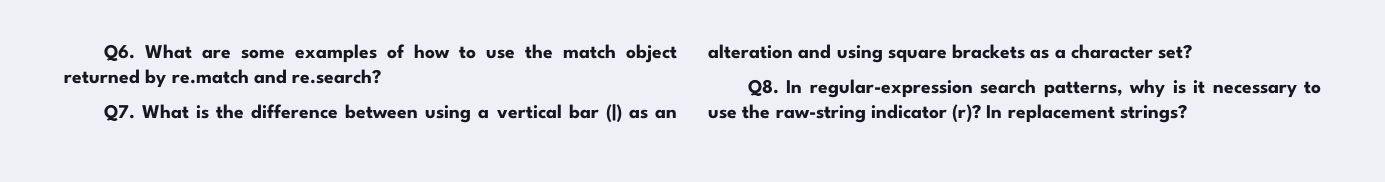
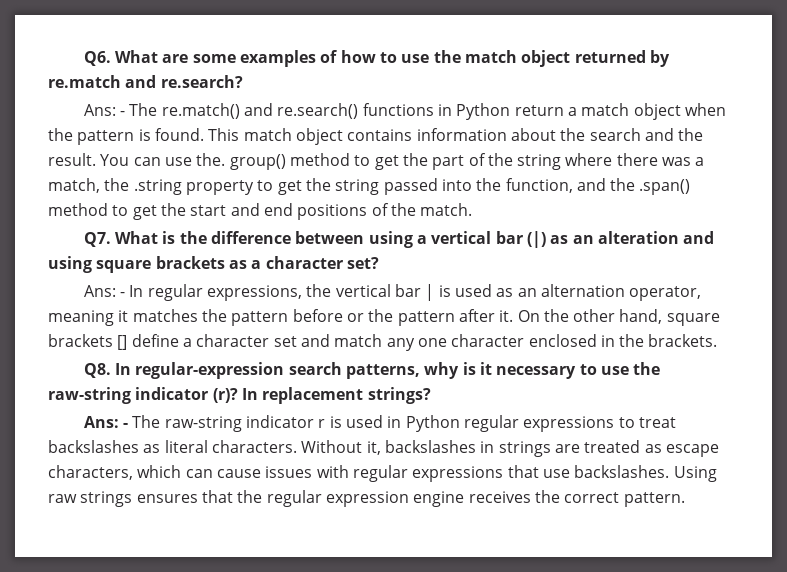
(382, 76) none -> [83,103,726,120] [48,128,704,145] [48,153,705,170] [48,178,691,195] [48,203,473,220] // Ans: - The re.match() and re.search() functions in Python return a match object when the pattern is found. This match object contains information about the search and the result. You can use the. group() method to get the part of the string where there was a match, the .string property to get the string passed into the function, and the .span() method to get the start and end positions of the match.
(1193, 51) none -> [83,284,702,301] [48,309,720,326] [48,334,718,351] // Ans: - In regular expressions, the vertical bar | is used as an alternation operator, meaning it matches the pattern before or the pattern after it. On the other hand, square brackets [] define a character set and match any one character enclosed in the brackets.
(1187, 113) none -> [83,415,676,432] [48,440,719,457] [48,465,717,482] [48,490,685,507] // Ans: - The raw-string indicator r is used in Python regular expressions to treat backslashes as literal characters. Without it, backslashes in strings are treated as escape characters, which can cause issues with regular expressions that use backslashes. Using raw strings ensures that the regular expression engine receives the correct pattern.

